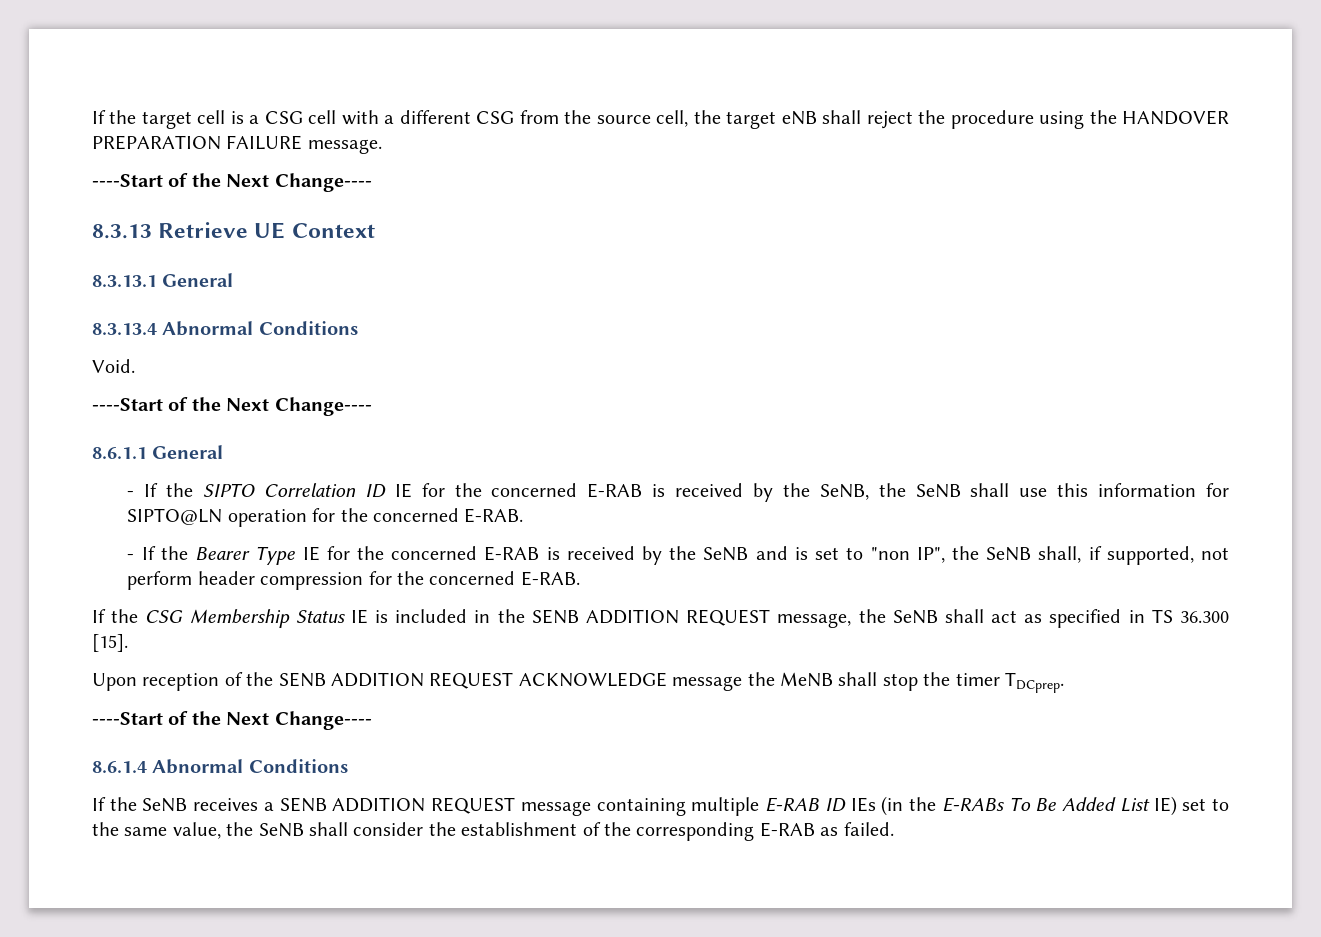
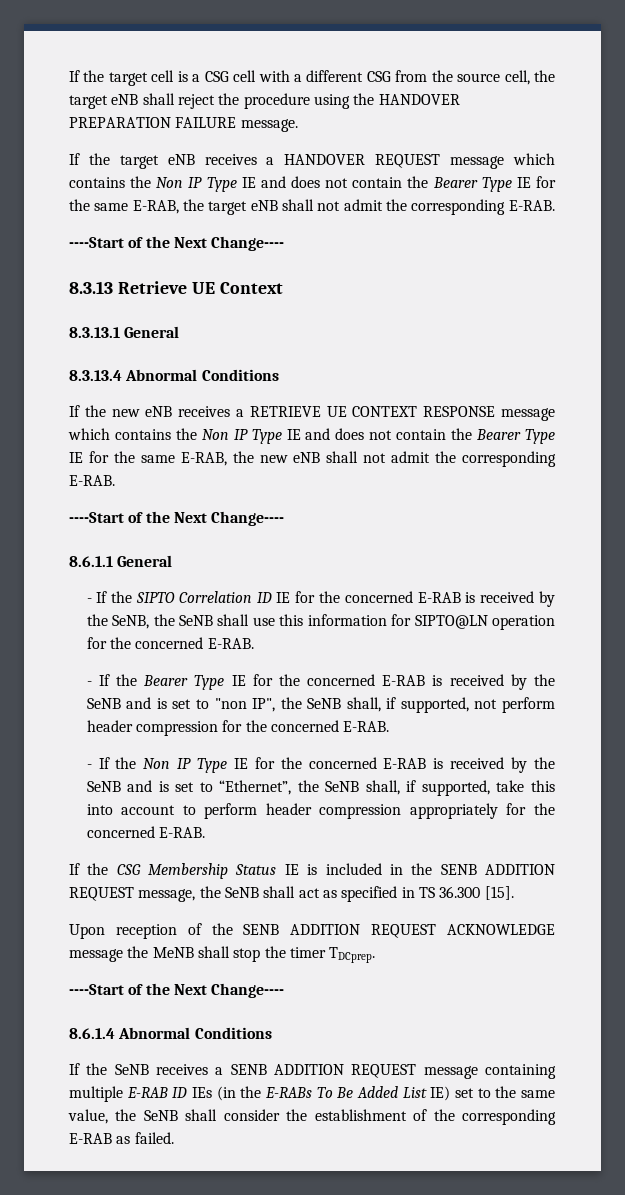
(382, 146) none -> [69,153,555,169] [69,176,557,192] [69,199,555,215] // If the target eNB receives a HANDOVER REQUEST message which contains the Non IP Type IE and does not contain the Bearer Type IE for the same E-RAB, the target eNB shall not admit the corresponding E-RAB.
[92,359,135,373] Void. -> [69,405,555,421] [68,428,555,444] [69,451,556,467] [69,475,115,486] If the new eNB receives a RETRIEVE UE CONTEXT RESPONSE message which contains the Non IP Type IE and does not contain the Bearer Type IE for the same E-RAB, the new eNB shall not admit the corresponding E-RAB.
(580, 578) none -> [86,757,555,773] [86,780,556,796] [86,803,555,819] [86,826,206,838] // - If the Non IP Type IE for the concerned E-RAB is received by the SeNB and is set to “Ethernet”, the SeNB shall, if supported, take this into account to perform header compression appropriately for the concerned E-RAB.

